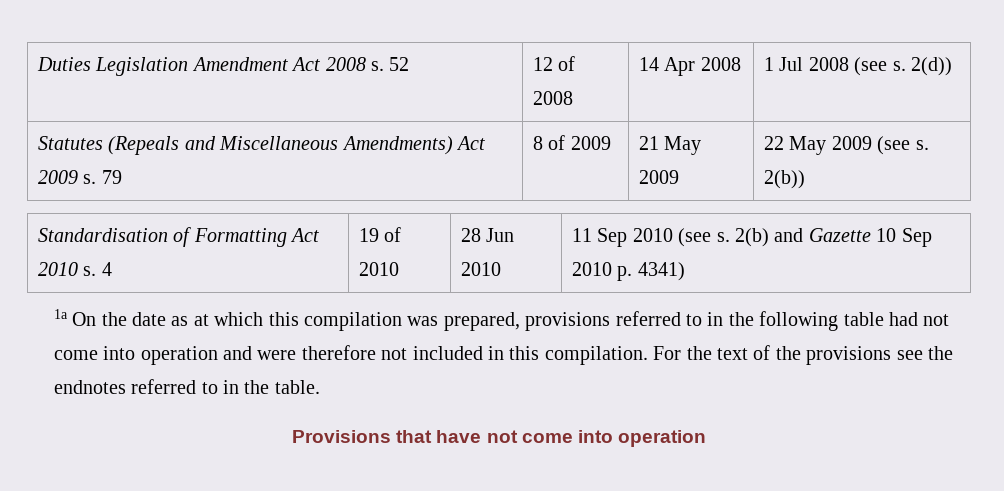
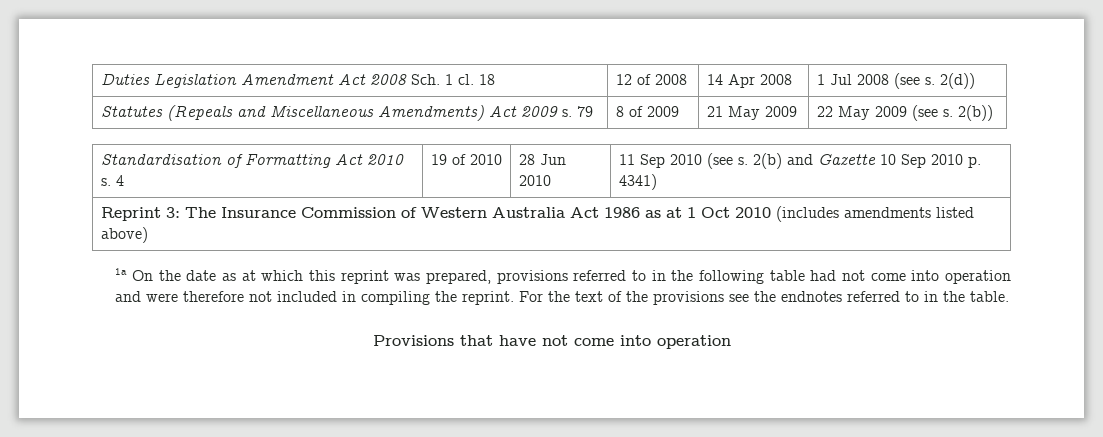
[371,57,410,71] s. 52 -> [410,74,495,85] Sch. 1 cl. 18
(685, 271) none -> [100,206,974,222] [100,227,148,243] // Reprint 3: The Insurance Commission of Western Australia Act 1986 as at 1 Oct 2010 (includes amendments listed above)
[303,312,402,331] compilation -> [340,270,389,284] reprint
[509,346,648,365] this compilation. -> [361,291,515,305] compiling the reprint.

